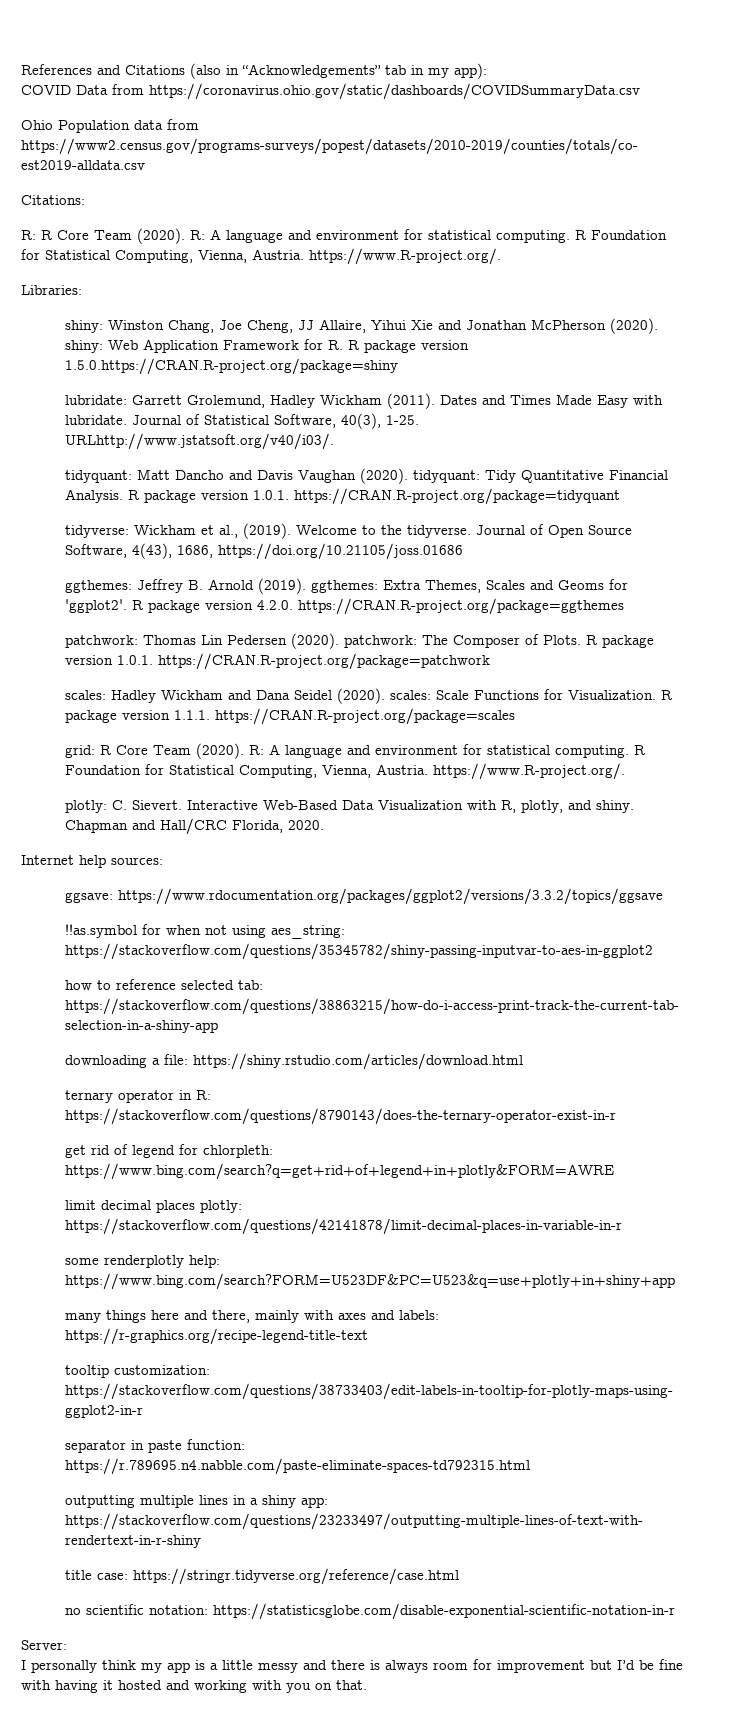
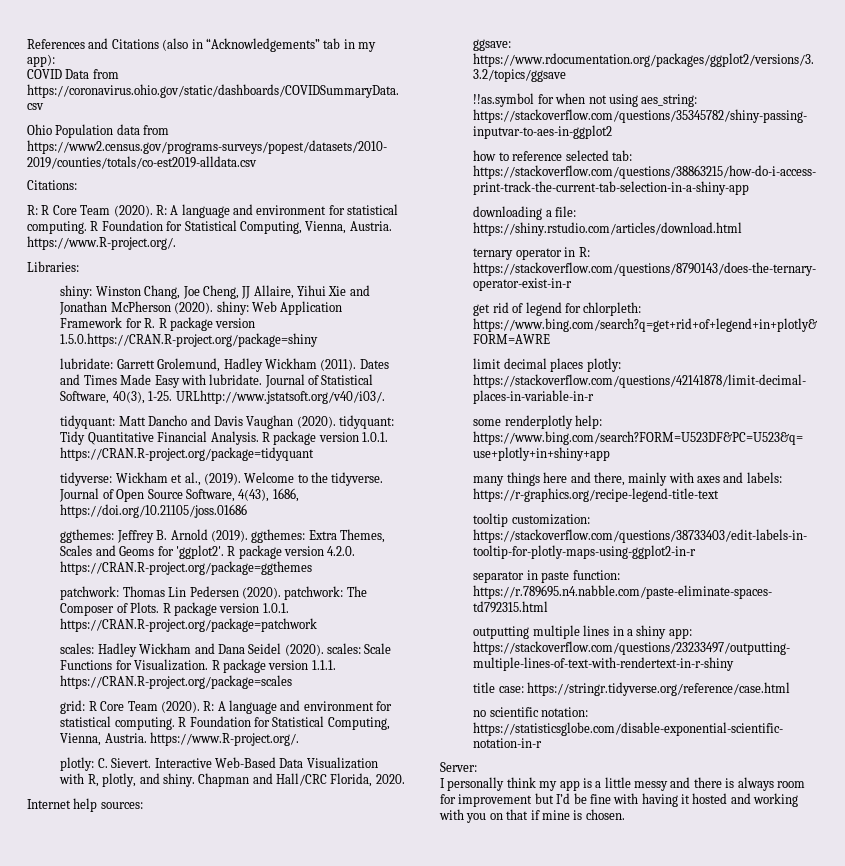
[336,1680,367,1690] that. -> [506,809,625,820] that if mine is chosen.

